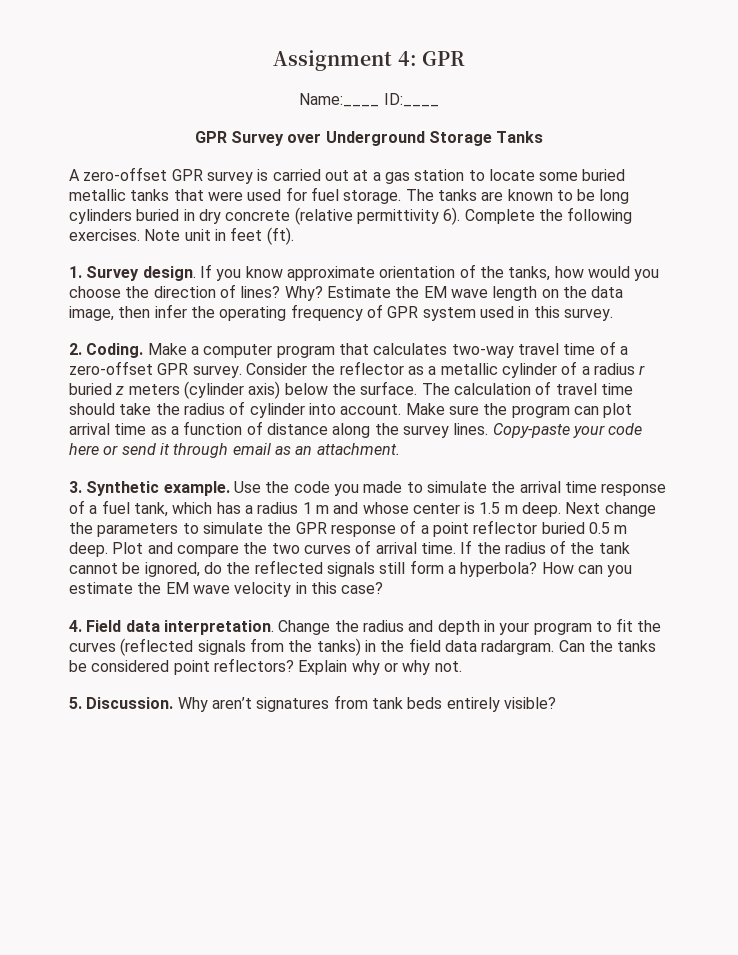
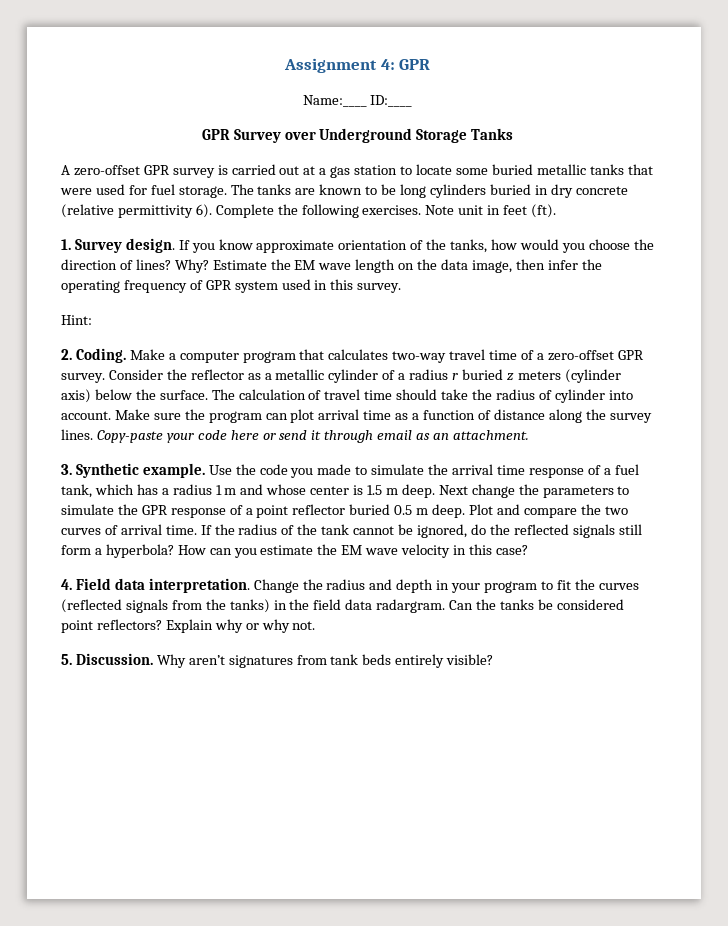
(613, 314) none -> [61,315,92,325] // Hint:

